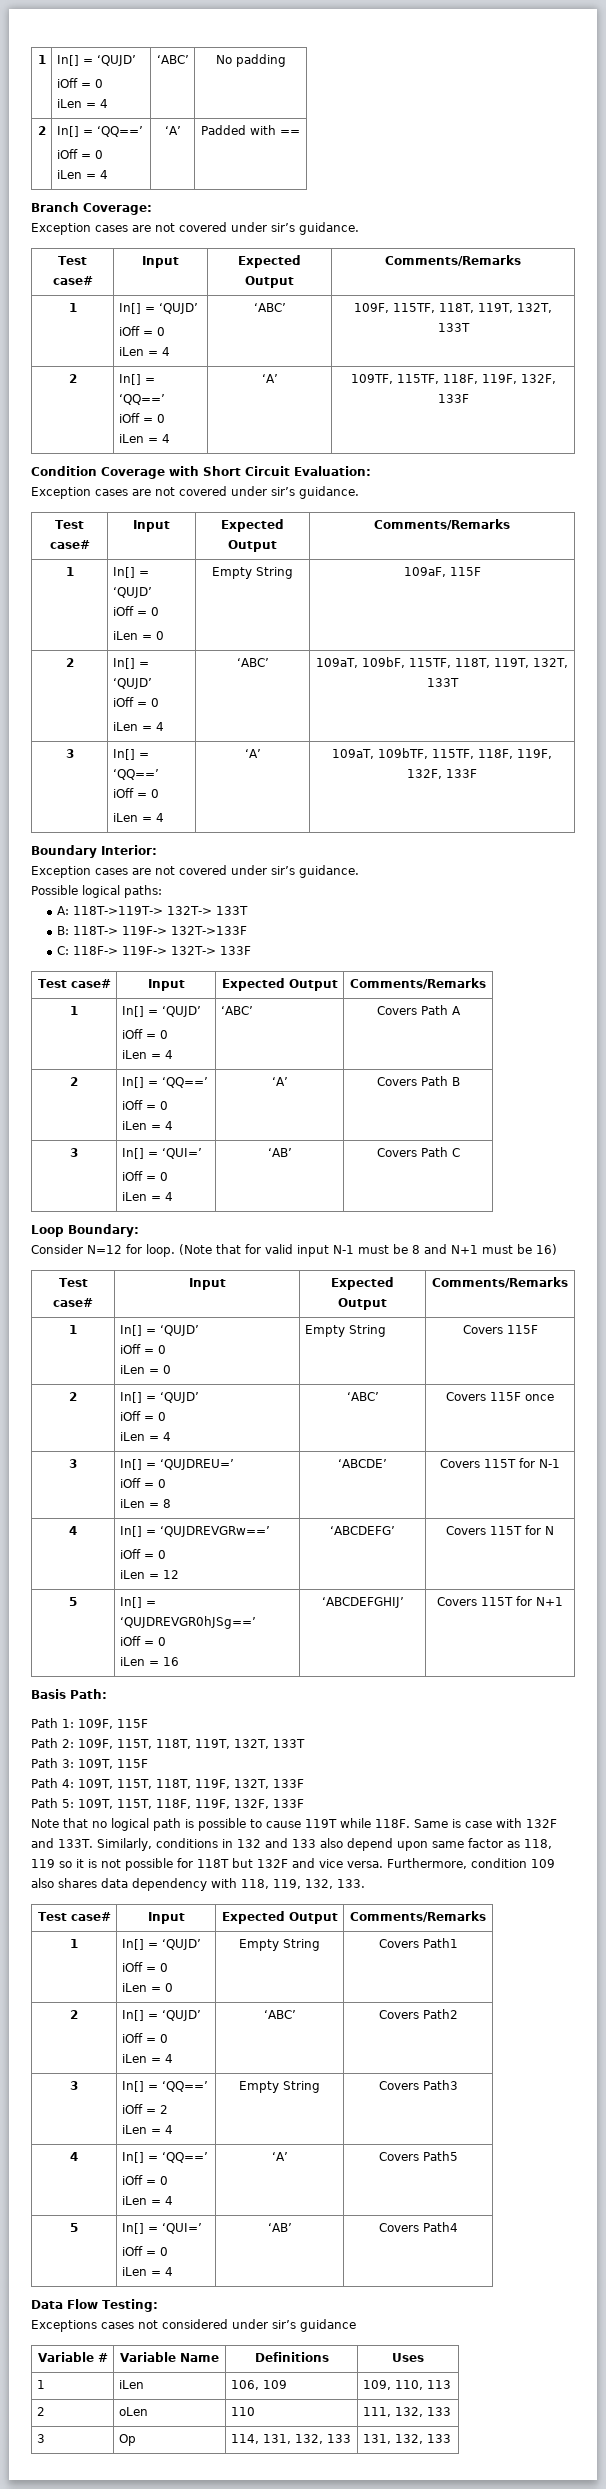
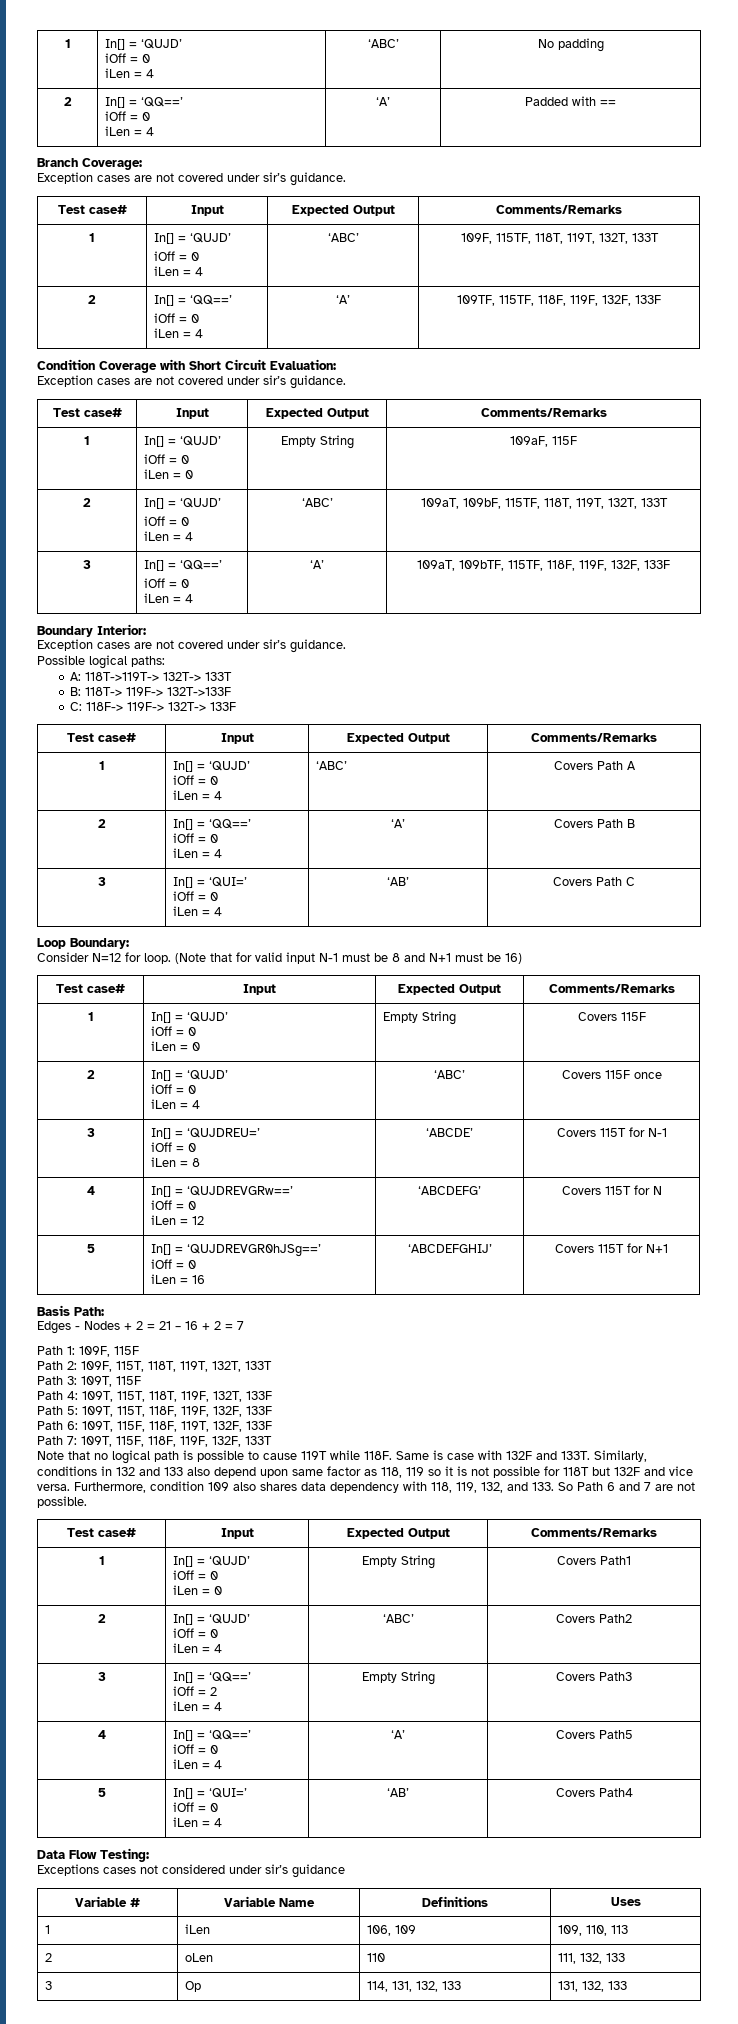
(107, 1694) none -> [37,1321,244,1334] // Edges - Nodes + 2 = 21 – 16 + 2 = 7
(304, 1803) none -> [37,1421,272,1432] [37,1436,272,1447] // Path 6: 109T, 115F, 118F, 119T, 132F, 133F // Path 7: 109T, 115F, 118F, 119F, 132F, 133T
(333, 1884) none -> [507,1482,528,1491] and
(365, 1883) none -> [558,1482,695,1491] [37,1496,87,1508] So Path 6 and 7 are not possible.

